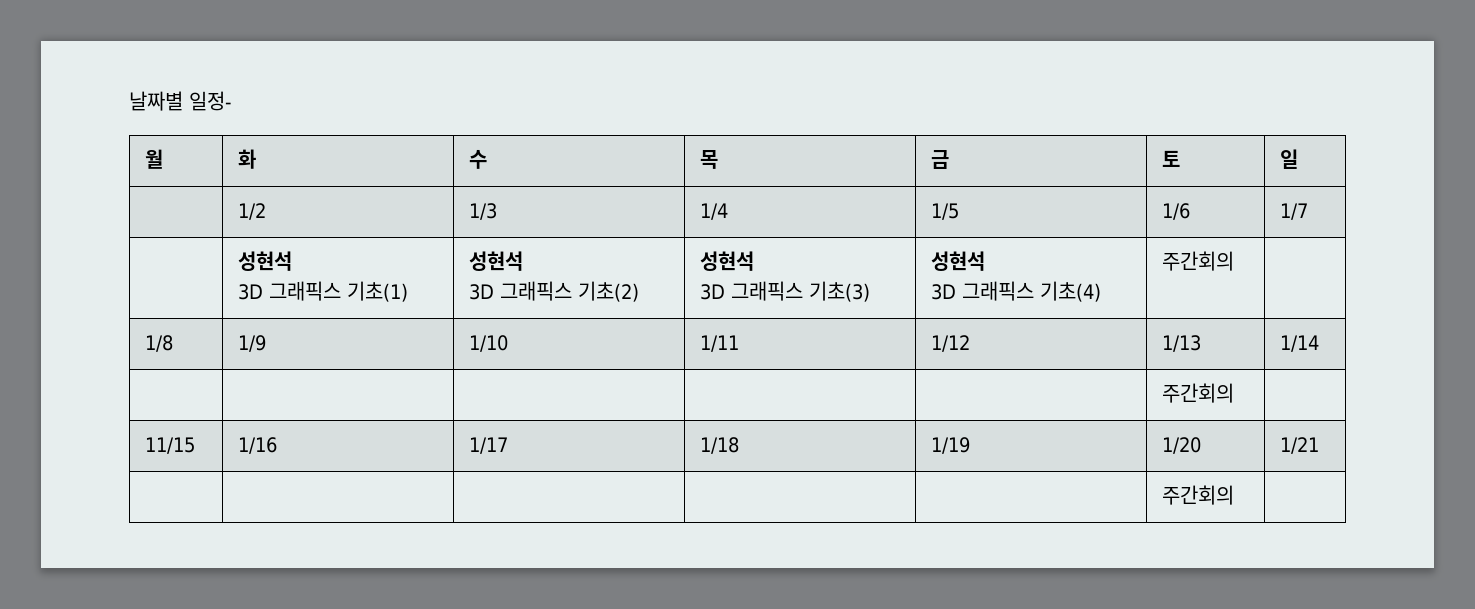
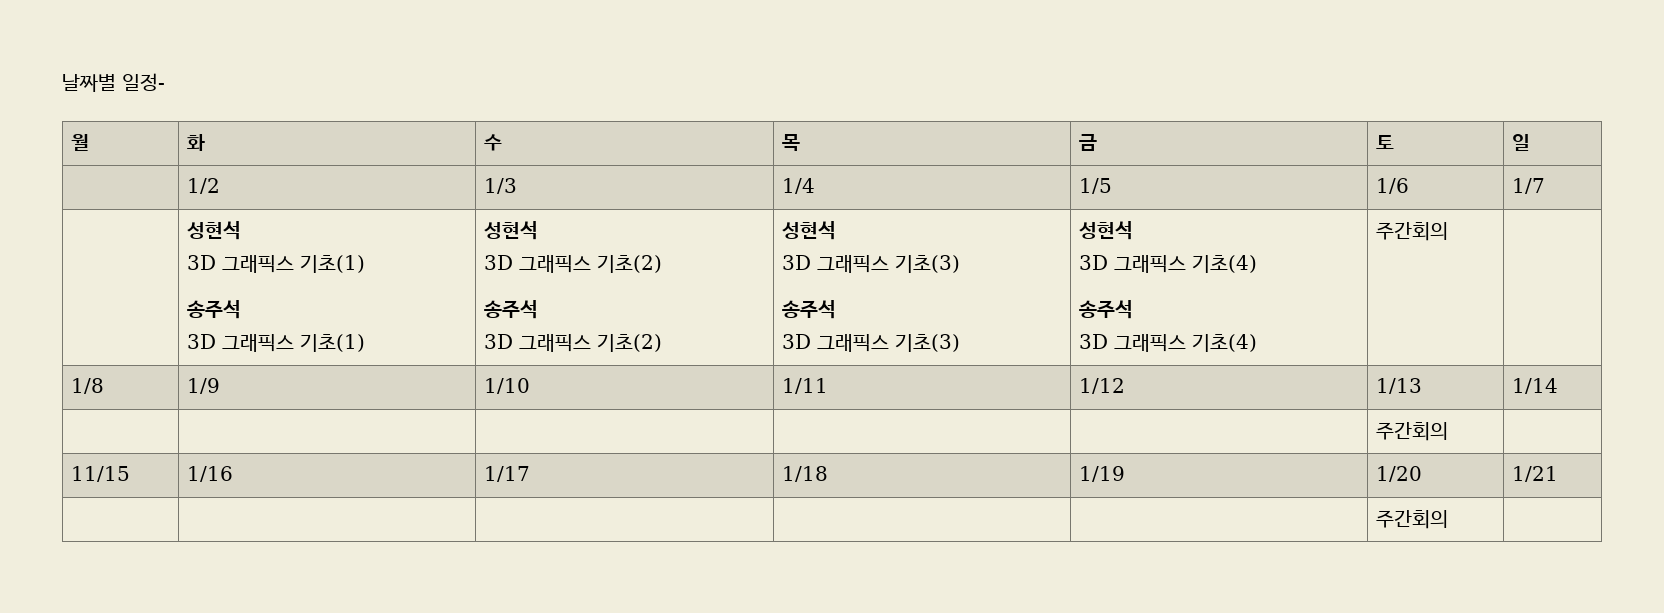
(408, 291) none -> [187,300,242,319] [187,334,366,352] // 송주석 // 3D 그래픽스 기초(1)
(639, 291) none -> [484,300,539,319] [484,334,663,352] // 송주석 // 3D 그래픽스 기초(2)
(870, 291) none -> [782,300,837,319] [782,334,961,352] // 송주석 // 3D 그래픽스 기초(3)
(1101, 291) none -> [1079,300,1134,319] [1079,334,1258,352] // 송주석 // 3D 그래픽스 기초(4)

